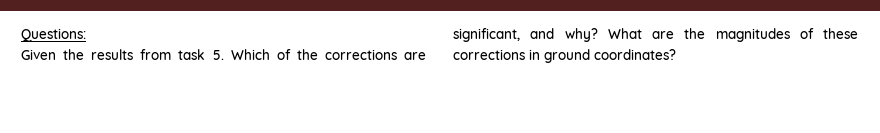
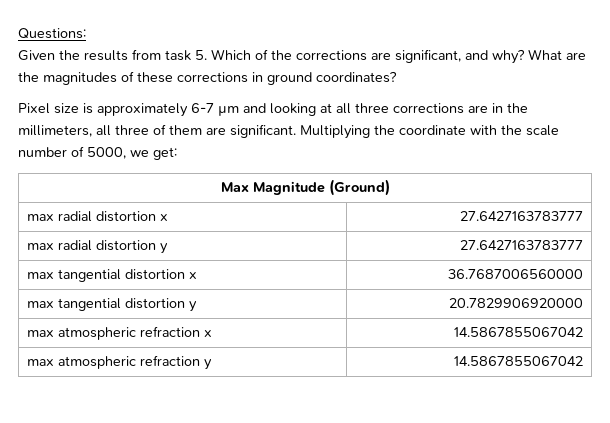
(676, 54) none -> [18,103,528,117] [18,124,559,139] [18,146,177,160] [220,179,390,196] [26,211,168,222] [460,211,584,221] [26,240,168,254] [460,240,584,250] [26,269,197,282] [448,269,584,279] [26,298,197,312] [449,298,584,308] [26,326,212,340] [454,327,584,337] [26,355,212,370] [454,356,584,366] // Pixel size is approximately 6-7 µm and looking at all three corrections are in the millimeters, all three of them are significant. Multiplying the coordinate with the scale number of 5000, we get: // Max Magnitude (Ground) // max radial distortion x | 27.6427163783777 // max radial distortion y | 27.6427163783777 // max tangential distortion x | 36.7687006560000 // max tangential distortion y | 20.7829906920000 // max atmospheric refraction x | 14.5867855067042 // max atmospheric refraction y | 14.5867855067042

